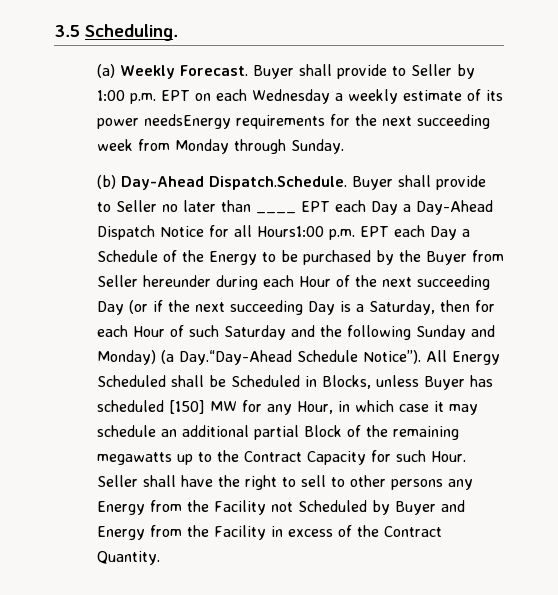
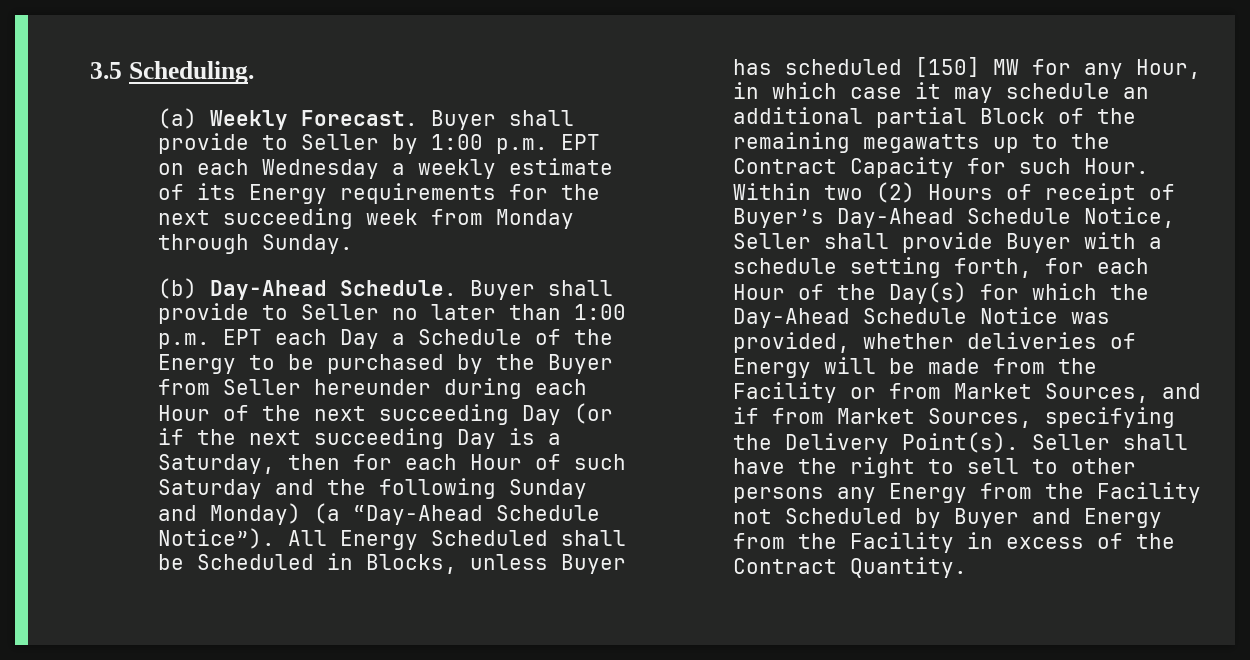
[96,114,231,129] power needsEnergy -> [249,184,328,204] Energy
[208,176,347,190] Dispatch.Schedule. -> [340,280,458,296] Schedule.
[255,212,296,214] [300,200,493,215] [96,225,324,240] ____ EPT each Day a Day-Ahead Dispatch Notice for all Hours1:00 -> [574,304,627,320] 1:00
[178,350,292,365] Day.“Day-Ahead -> [353,505,484,525] “Day-Ahead
(466, 456) none -> [733,182,1176,204] [733,207,1176,228] [733,232,1163,253] [733,257,1150,278] [733,282,1150,304] [733,307,1111,328] [733,332,1137,353] [733,357,1098,378] [733,382,1202,403] [733,407,1176,428] [733,432,1020,454] Within two (2) Hours of receipt of Buyer’s Day-Ahead Schedule Notice, Seller shall provide Buyer with a schedule setting forth, for each Hour of the Day(s) for which the Day-Ahead Schedule Notice was provided, whether deliveries of Energy will be made from the Facility or from Market Sources, and if from Market Sources, specifying the Delivery Point(s).

